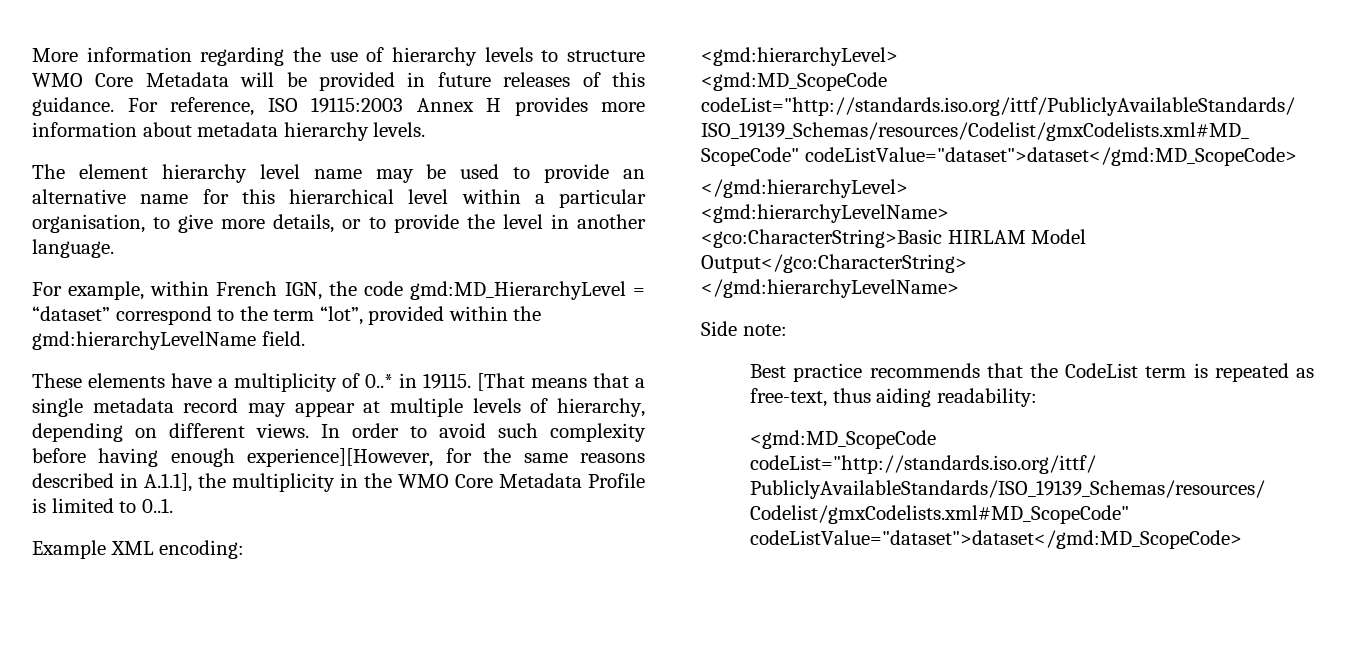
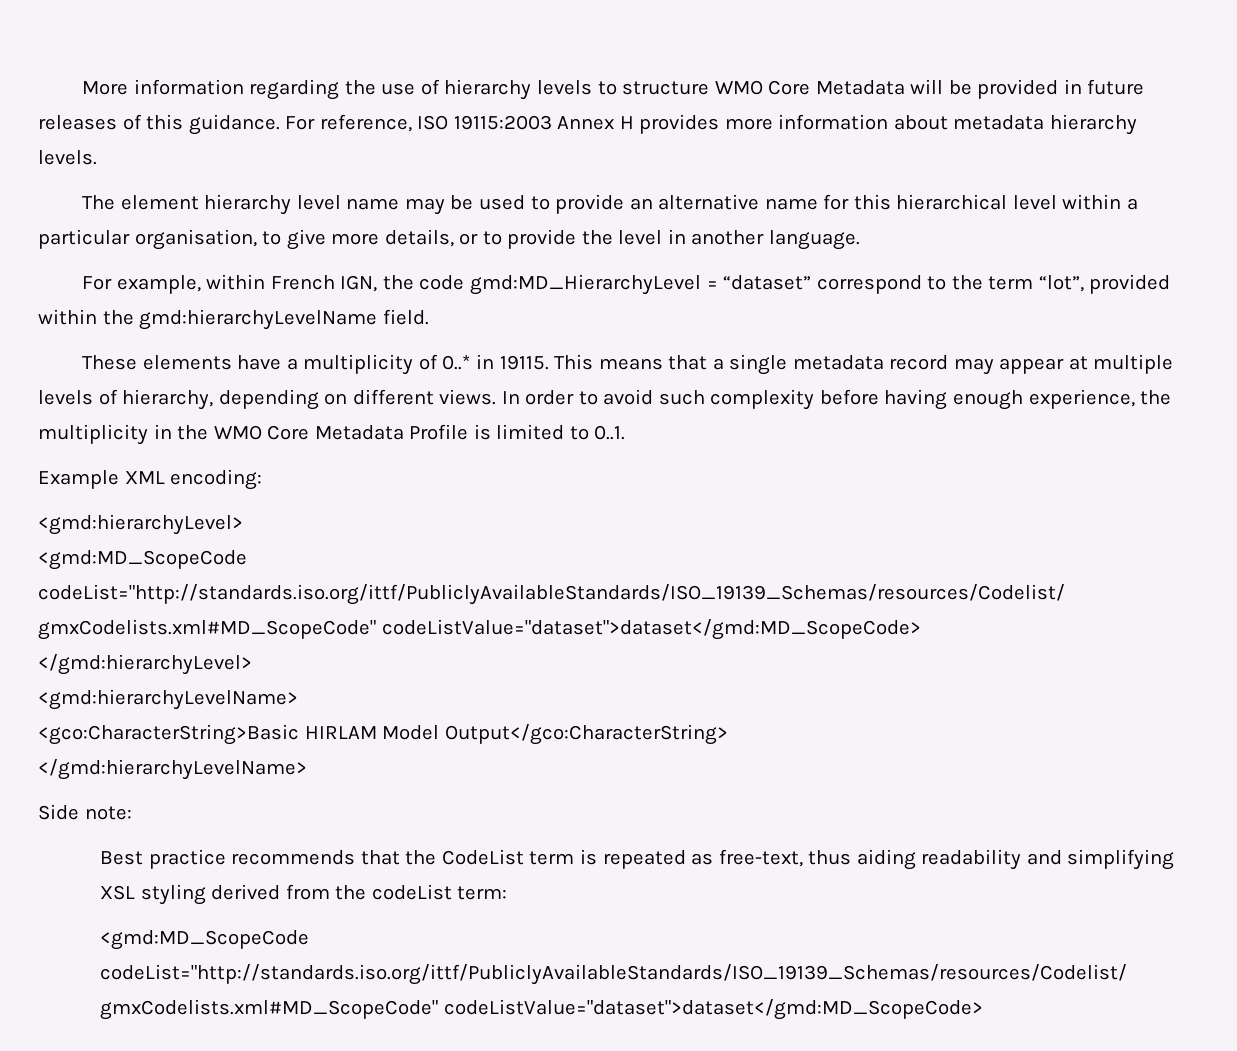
[477,373,525,391] [That -> [554,354,594,370] This
[247,448,646,467] [32,473,192,492] experience][However, for the same reasons described in A.1.1], -> [1028,389,1135,409] experience,
[936,388,1037,407] readability: -> [921,849,1175,870] [100,884,508,905] readability and simplifying XSL styling derived from the codeList term:

